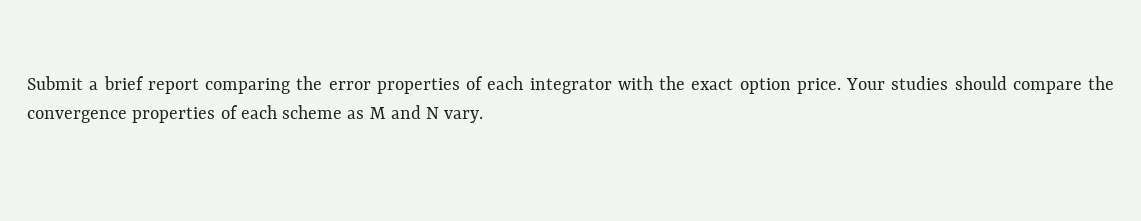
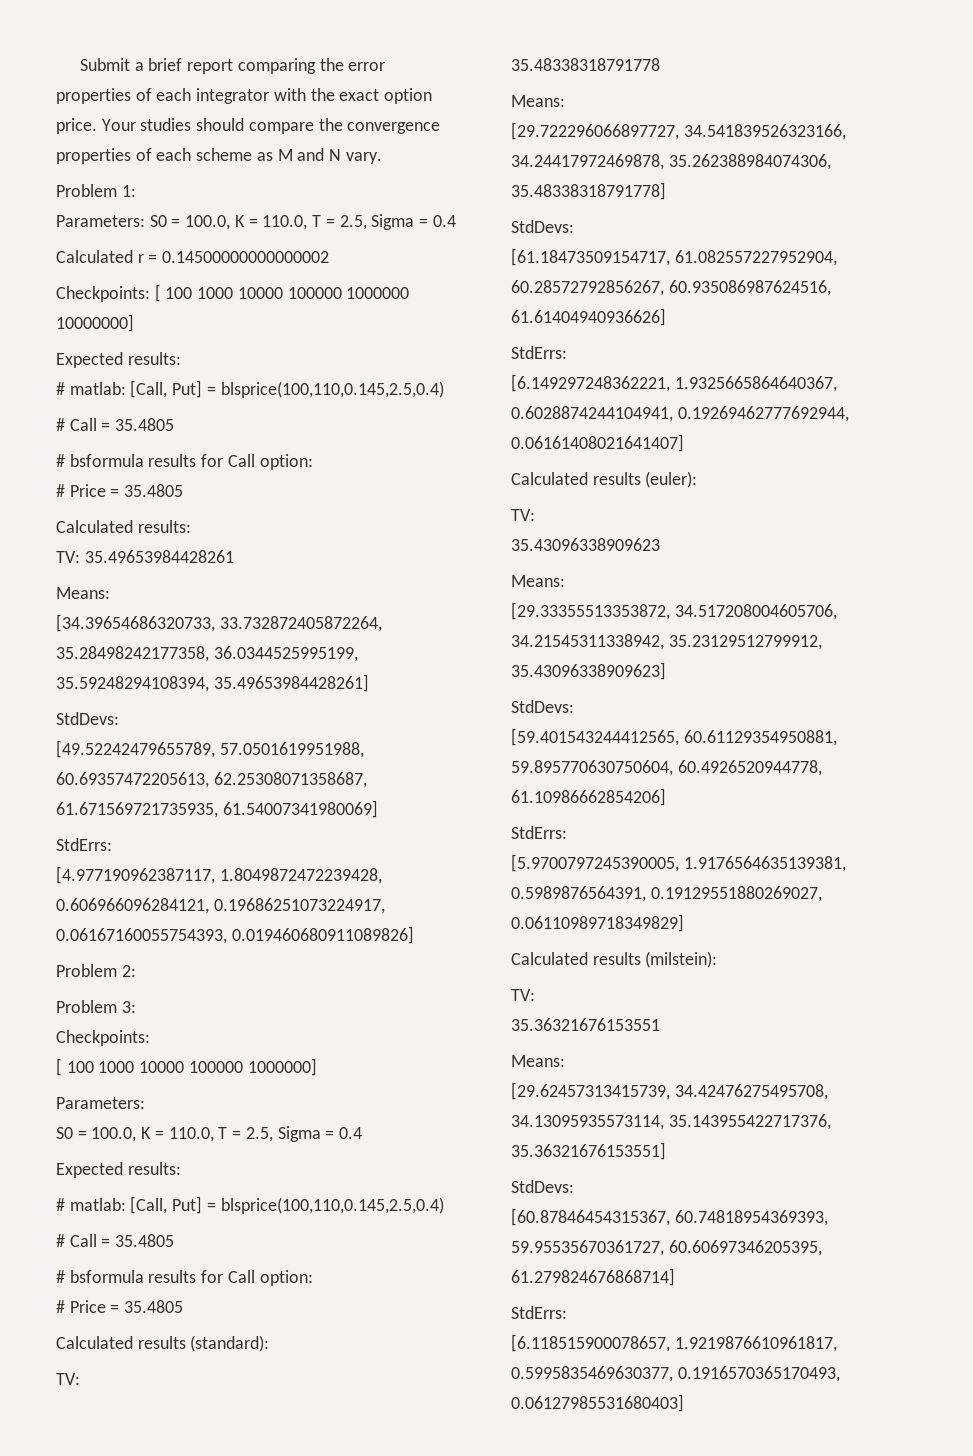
(484, 116) none -> [56,184,136,197] [56,214,456,230] [56,250,330,263] [56,284,410,302] [56,314,134,332] [56,352,181,368] [56,380,444,398] [56,418,175,431] [56,454,313,470] [56,484,184,497] [56,520,191,533] [56,550,234,563] [56,587,110,599] [56,614,382,632] [56,646,358,662] [56,674,369,692] [56,712,119,725] [56,740,364,758] [56,772,367,788] [56,800,378,818] [56,838,112,851] [56,866,382,884] [56,898,385,914] [56,926,414,944] [56,964,136,977] [56,1000,136,1013] [56,1030,150,1046] [56,1058,317,1076] [56,1097,145,1109] [56,1126,362,1142] [56,1162,181,1178] [56,1196,444,1214] [56,1234,175,1247] [56,1270,313,1286] [56,1300,184,1313] [56,1335,270,1352] [56,1373,80,1385] [511,58,660,71] [511,95,565,107] [511,122,846,140] [511,154,831,170] [511,182,666,200] [511,220,574,233] [511,248,837,266] [511,280,831,296] [511,308,666,326] [511,346,567,359] [511,374,837,392] [511,406,849,422] [511,434,684,452] [511,471,698,488] [511,509,535,521] [511,538,660,551] [511,575,565,587] [511,602,837,620] [511,634,822,650] [511,662,666,680] [511,700,574,713] [511,728,837,746] [511,760,822,776] [511,788,666,806] [511,826,567,839] [511,854,846,872] [511,886,822,902] [511,914,684,932] [511,951,718,968] [511,989,535,1001] [511,1018,660,1031] [511,1055,565,1067] [511,1082,828,1100] [511,1114,831,1130] [511,1142,666,1160] [511,1180,574,1193] [511,1208,828,1226] [511,1240,822,1256] [511,1268,675,1286] [511,1306,567,1319] [511,1334,837,1352] [511,1366,840,1382] [511,1394,684,1412] // Problem 1: // Parameters: S0 = 100.0, K = 110.0, T = 2.5, Sigma = 0.4 // Calculated r = 0.14500000000000002 // Checkpoints: [ 100 1000 10000 100000 1000000 10000000] // Expected results: // # matlab: [Call, Put] = blsprice(100,110,0.145,2.5,0.4) // # Call = 35.4805 // # bsformula results for Call option: // # Price = 35.4805 // Calculated results: // TV: 35.49653984428261 // Means: // [34.39654686320733, 33.732872405872264, 35.28498242177358, 36.0344525995199, 35.59248294108394, 35.49653984428261] // StdDevs: // [49.52242479655789, 57.0501619951988, 60.69357472205613, 62.25308071358687, 61.671569721735935, 61.54007341980069] // StdErrs: // [4.977190962387117, 1.8049872472239428, 0.606966096284121, 0.19686251073224917, 0.06167160055754393, 0.019460680911089826] // Problem 2: // Problem 3: // Checkpoints: // [ 100 1000 10000 100000 1000000] // Parameters: // S0 = 100.0, K = 110.0, T = 2.5, Sigma = 0.4 // Expected results: // # matlab: [Call, Put] = blsprice(100,110,0.145,2.5,0.4) // # Call = 35.4805 // # bsformula results for Call option: // # Price = 35.4805 // Calculated results (standard): // TV: // 35.48338318791778 // Means: // [29.722296066897727, 34.541839526323166, 34.24417972469878, 35.262388984074306, 35.48338318791778] // StdDevs: // [61.18473509154717, 61.082557227952904, 60.28572792856267, 60.935086987624516, 61.61404940936626] // StdErrs: // [6.149297248362221, 1.9325665864640367, 0.6028874244104941, 0.19269462777692944, 0.06161408021641407] // Calculated results (euler): // TV: // 35.43096338909623 // Means: // [29.33355513353872, 34.517208004605706, 34.21545311338942, 35.23129512799912, 35.43096338909623] // StdDevs: // [59.401543244412565, 60.61129354950881, 59.895770630750604, 60.4926520944778, 61.10986662854206] // StdErrs: // [5.9700797245390005, 1.9176564635139381, 0.5989876564391, 0.19129551880269027, 0.06110989718349829] // Calculated results (milstein): // TV: // 35.36321676153551 // Means: // [29.62457313415739, 34.42476275495708, 34.13095935573114, 35.143955422717376, 35.36321676153551] // StdDevs: // [60.87846454315367, 60.74818954369393, 59.95535670361727, 60.60697346205395, 61.279824676868714] // StdErrs: // [6.118515900078657, 1.9219876610961817, 0.5995835469630377, 0.1916570365170493, 0.06127985531680403]

